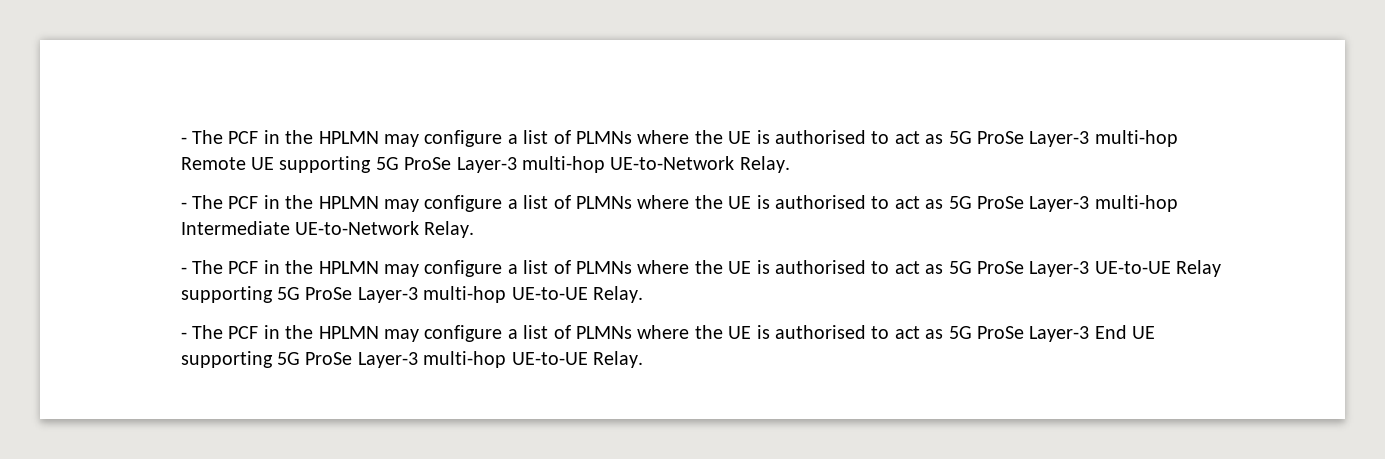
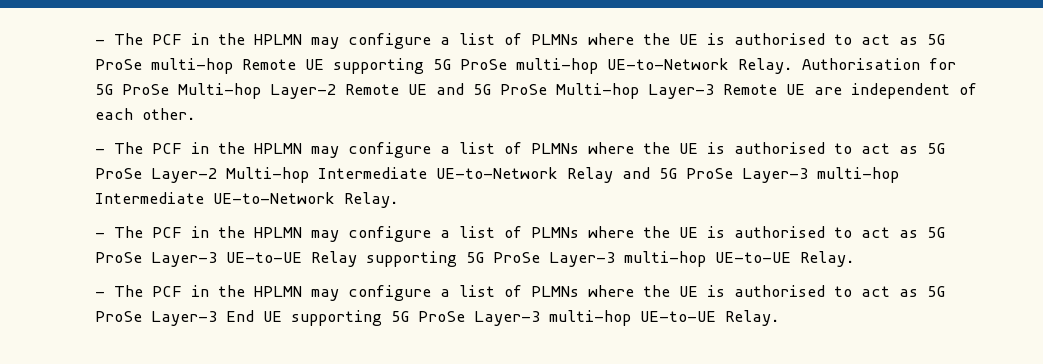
[1029,131,1090,147] Layer-3 -> (142, 64) none
[456,157,517,173] Layer-3 -> (507, 64) none
(790, 164) none -> [801,58,956,70] [94,83,977,99] [94,108,196,120] Authorisation for 5G ProSe Multi-hop Layer-2 Remote UE and 5G ProSe Multi-hop Layer-3 Remote UE are independent of each other.
(1025, 202) none -> [150,167,733,183] Layer-2 Multi-hop Intermediate UE-to-Network Relay and 5G ProSe

